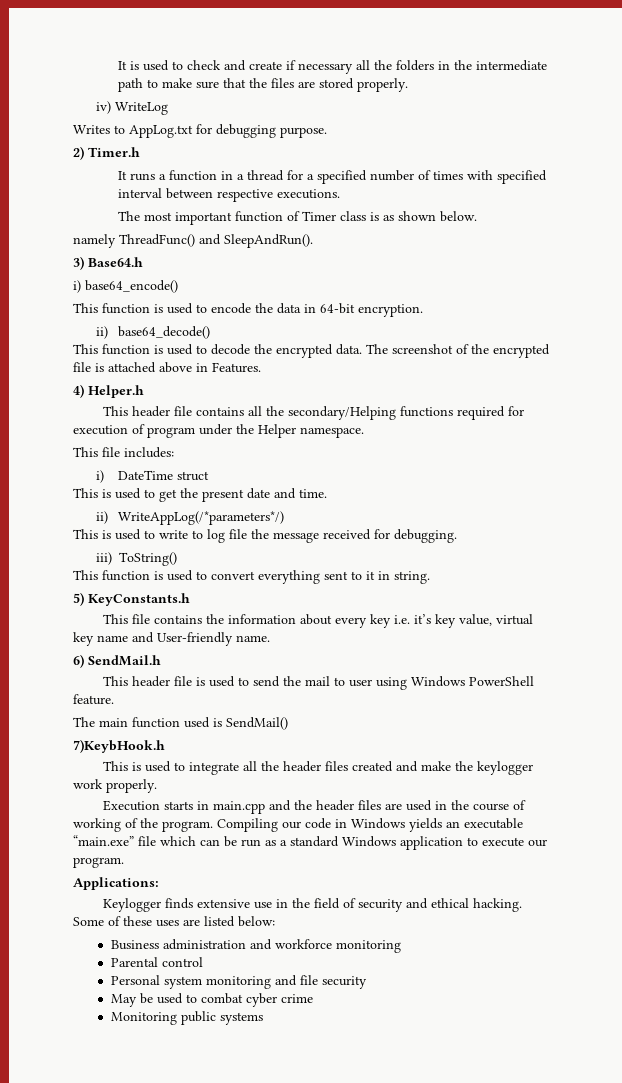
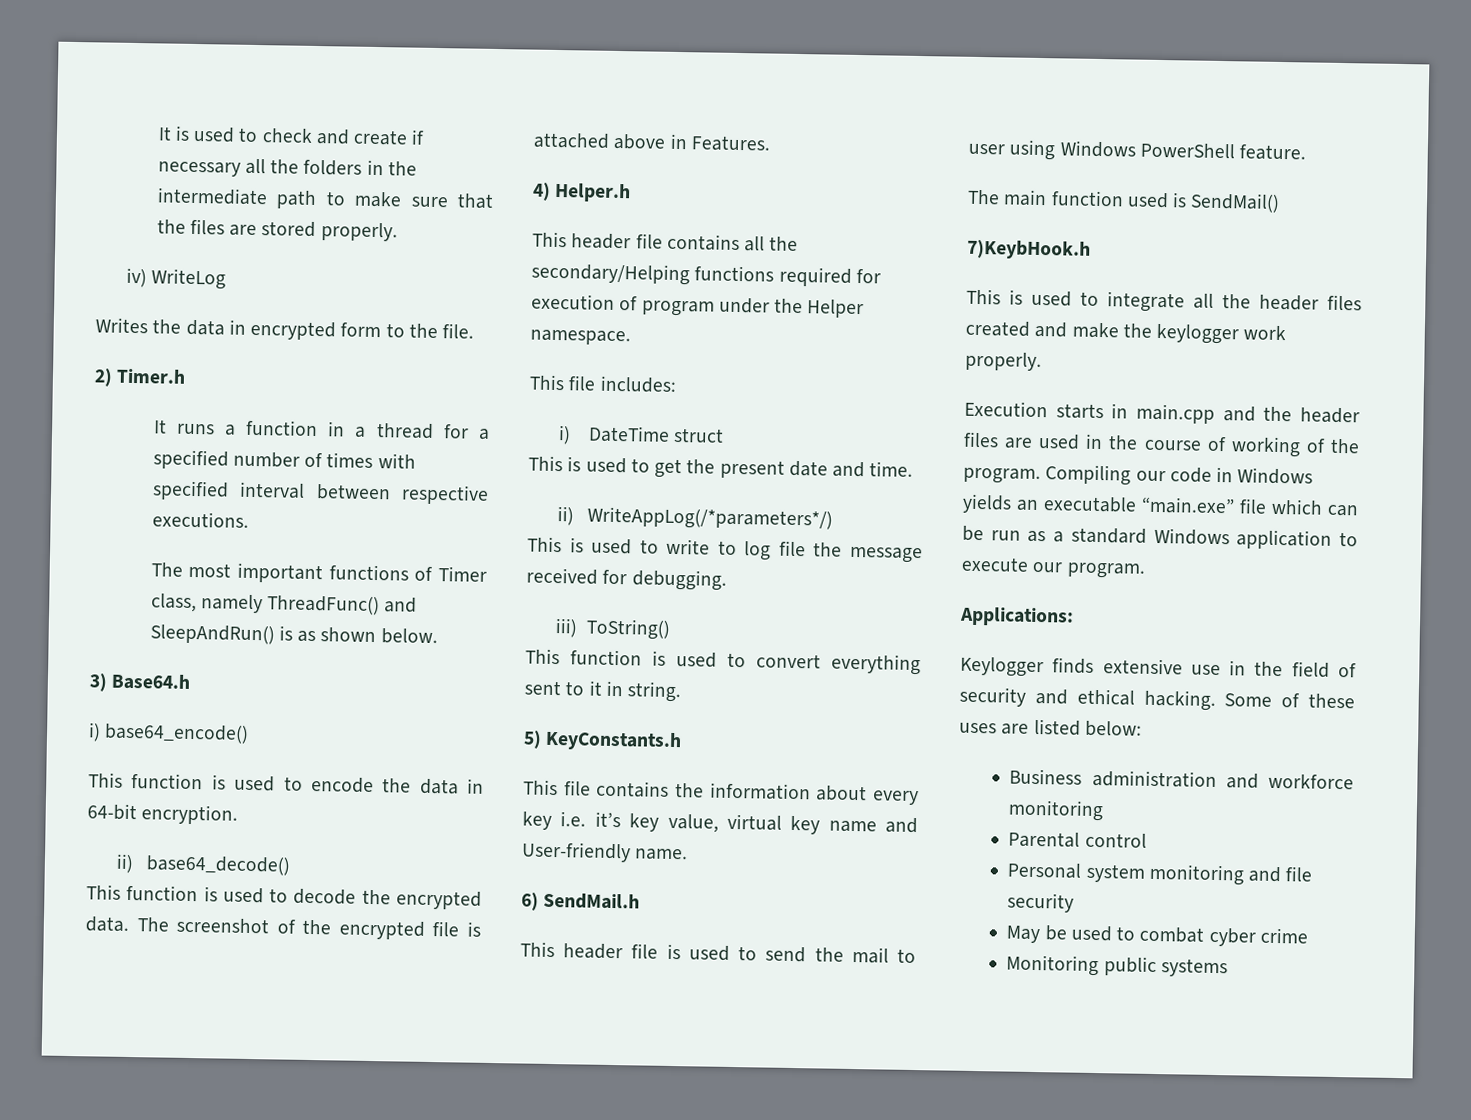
[114,124,327,138] to AppLog.txt for debugging purpose. -> [152,319,475,341] the data in encrypted form to the file.
[235,211,284,222] function -> [328,564,409,581] functions
[340,211,367,221] class -> [150,593,418,616] [149,624,275,645] class, namely ThreadFunc() and SleepAndRun()
[73,234,313,248] // namely ThreadFunc() and SleepAndRun(). -> (438, 636) none

